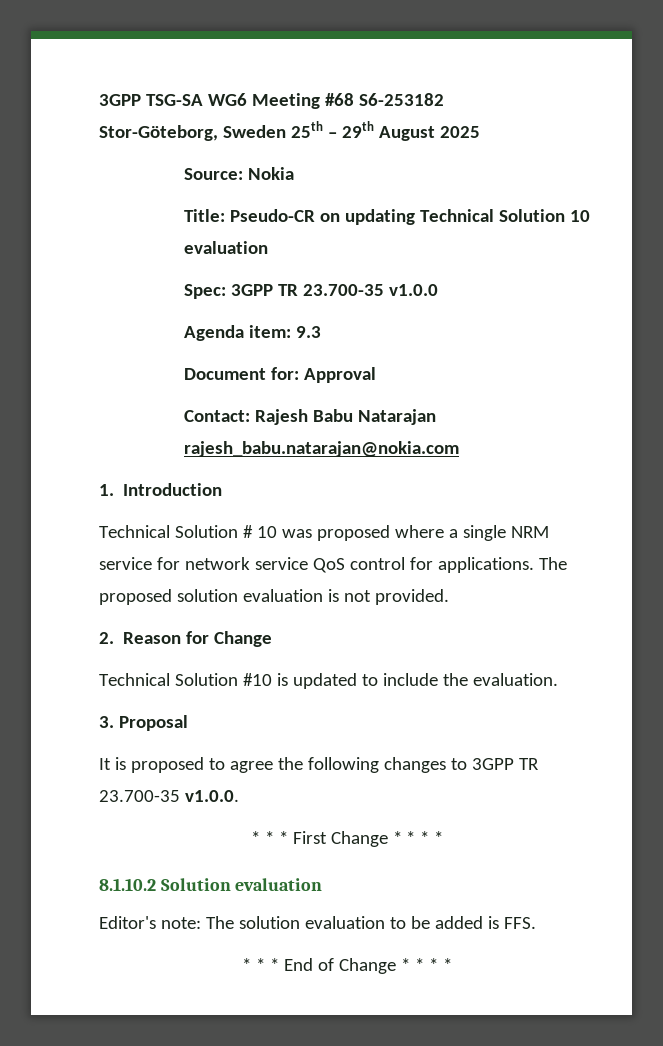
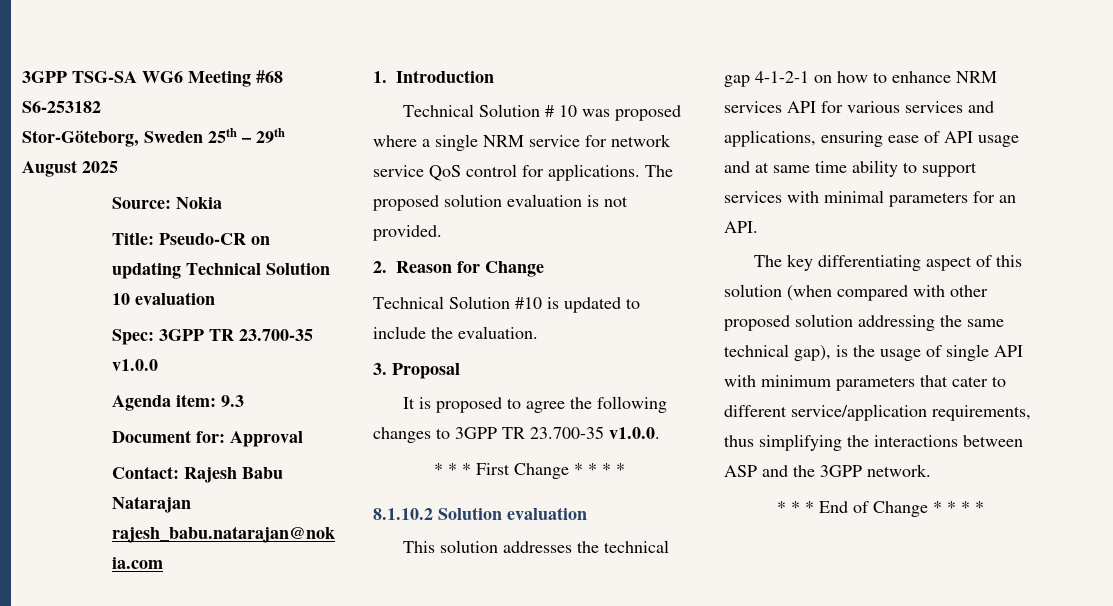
[99,916,536,929] Editor's note: The solution evaluation to be added is FFS. -> [402,540,669,553] [724,71,997,87] [724,101,994,113] [724,130,1019,147] [724,160,977,177] [724,190,1016,207] [724,221,758,233] [753,254,1022,271] [724,284,988,301] [724,314,1004,331] [724,344,1023,361] [724,375,1006,391] [724,404,1031,421] [724,434,1023,451] [724,464,931,477] This solution addresses the technical gap 4-1-2-1 on how to enhance NRM services API for various services and applications, ensuring ease of API usage and at same time ability to support services with minimal parameters for an API. // The key differentiating aspect of this solution (when compared with other proposed solution addressing the same technical gap), is the usage of single API with minimum parameters that cater to different service/application requirements, thus simplifying the interactions between ASP and the 3GPP network.

